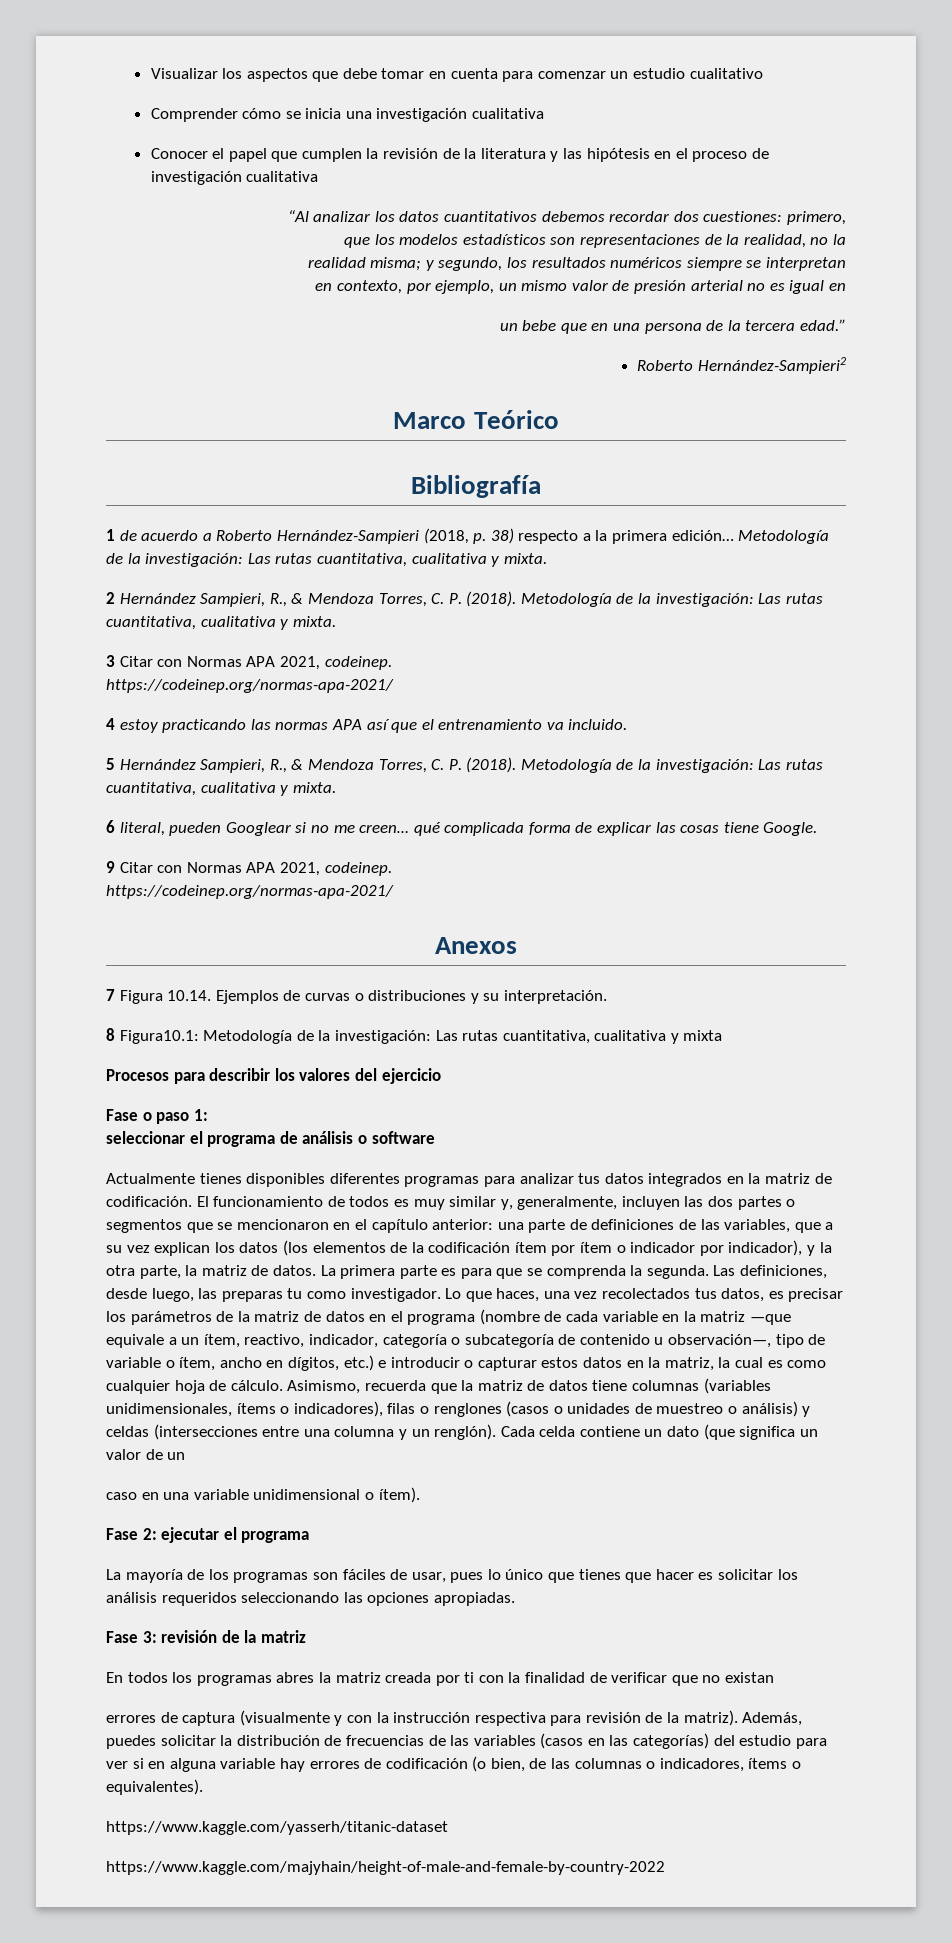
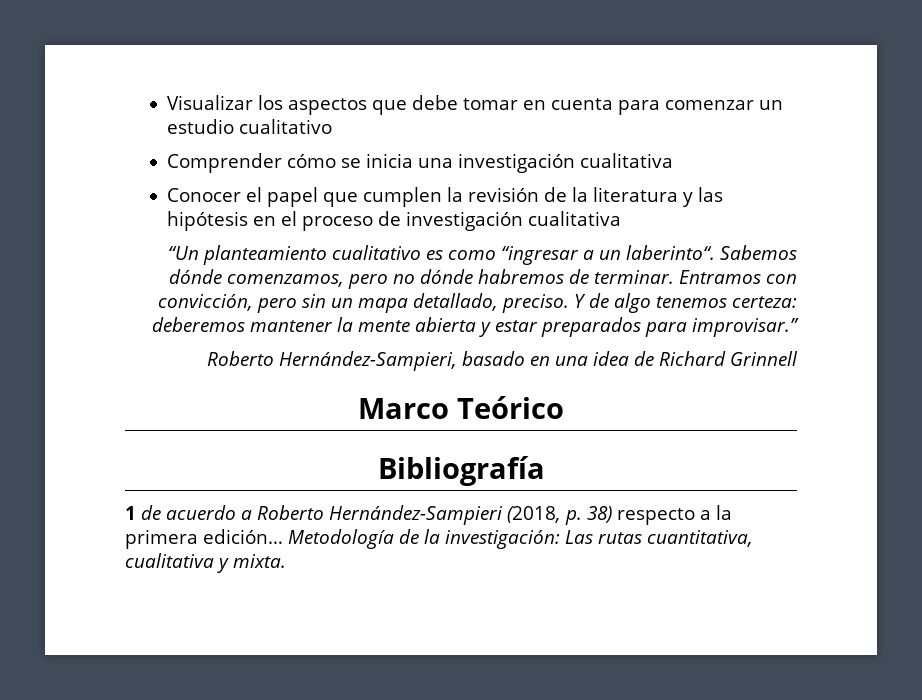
[287,210,846,225] [344,234,846,248] [307,257,846,271] [315,280,846,294] [499,319,847,334] [637,357,846,374] “Al analizar los datos cuantitativos debemos recordar dos cuestiones: primero, // que los modelos estadísticos son representaciones de la realidad, no la // realidad misma; y segundo, los resultados numéricos siempre se interpretan // en contexto, por ejemplo, un mismo valor de presión arterial no es igual en // un bebe que en una persona de la tercera edad.” // Roberto Hernández-Sampieri2 -> [168,245,797,265] [169,269,797,289] [158,293,797,313] [152,317,799,337] [207,351,798,371] “Un planteamiento cualitativo es como “ingresar a un laberinto“. Sabemos dónde comenzamos, pero no dónde habremos de terminar. Entramos con convicción, pero sin un mapa detallado, preciso. Y de algo tenemos certeza: deberemos mantener la mente abierta y estar preparados para improvisar.” // Roberto Hernández-Sampieri, basado en una idea de Richard Grinnell
[106,591,823,607] [106,616,336,630] [106,655,392,670] [106,679,394,693] [106,718,628,733] [106,757,823,773] [106,782,336,796] [106,820,818,836] [106,861,392,876] [106,885,394,899] [435,937,517,954] [106,989,607,1004] [106,1028,723,1044] [106,1068,441,1084] [106,1109,208,1124] [106,1131,435,1147] [106,1173,832,1187] [106,1196,796,1210] [106,1219,834,1233] [106,1240,832,1256] [106,1265,828,1279] [106,1288,844,1302] [106,1309,792,1325] [106,1334,826,1348] [106,1355,827,1371] [106,1378,771,1394] [106,1401,811,1417] [106,1424,818,1440] [106,1449,186,1460] [106,1487,420,1503] [106,1527,310,1543] [106,1569,798,1583] [106,1592,515,1606] [106,1630,306,1643] [106,1672,775,1686] [106,1710,803,1726] [106,1733,827,1749] [106,1756,802,1772] [106,1779,203,1795] [106,1821,448,1835] [106,1861,665,1875] // 2 Hernández Sampieri, R., & Mendoza Torres, C. P. (2018). Metodología de la investigación: Las rutas cuantitativa, cualitativa y mixta. // 3 Citar con Normas APA 2021, codeinep. // https://codeinep.org/normas-apa-2021/ // 4 estoy practicando las normas APA así que el entrenamiento va incluido. // 5 Hernández Sampieri, R., & Mendoza Torres, C. P. (2018). Metodología de la investigación: Las rutas cuantitativa, cualitativa y mixta. // 6 literal, pueden Googlear si no me creen… qué complicada forma de explicar las cosas tiene Google. // 9 Citar con Normas APA 2021, codeinep. // https://codeinep.org/normas-apa-2021/ // Anexos // 7 Figura 10.14. Ejemplos de curvas o distribuciones y su interpretación. // 8 Figura10.1: Metodología de la investigación: Las rutas cuantitativa, cualitativa y mixta // Procesos para describir los valores del ejercicio // Fase o paso 1: // seleccionar el programa de análisis o software // Actualmente tienes disponibles diferentes programas para analizar tus datos integrados en la matriz de codificación. El funcionamiento de todos es muy similar y, generalmente, incluyen las dos partes o segmentos que se mencionaron en el capítulo anterior: una parte de definiciones de las variables, que a su vez explican los datos (los elementos de la codificación ítem por ítem o indicador por indicador), y la otra parte, la matriz de datos. La primera parte es para que se comprenda la segunda. Las definiciones, desde luego, las preparas tu como investigador. Lo que haces, una vez recolectados tus datos, es precisar los parámetros de la matriz de datos en el programa (nombre de cada variable en la matriz —que equivale a un ítem, reactivo, indicador, categoría o subcategoría de contenido u observación—, tipo de variable o ítem, ancho en dígitos, etc.) e introducir o capturar estos datos en la matriz, la cual es como cualquier hoja de cálculo. Asimismo, recuerda que la matriz de datos tiene columnas (variables unidimensionales, ítems o indicadores), filas o renglones (casos o unidades de muestreo o análisis) y celdas (intersecciones entre una columna y un renglón). Cada celda contiene un dato (que significa un valor de un // caso en una variable unidimensional o ítem). // Fase 2: ejecutar el programa // La mayoría de los programas son fáciles de usar, pues lo único que tienes que hacer es solicitar los análisis requeridos seleccionando las opciones apropiadas. // Fase 3: revisión de la matriz // En todos los programas abres la matriz creada por ti con la finalidad de verificar que no existan // errores de captura (visualmente y con la instrucción respectiva para revisión de la matriz). Además, puedes solicitar la distribución de frecuencias de las variables (casos en las categorías) del estudio para ver si en alguna variable hay errores de codificación (o bien, de las columnas o indicadores, ítems o equivalentes). // https://www.kaggle.com/yasserh/titanic-dataset // https://www.kaggle.com/majyhain/height-of-male-and-female-by-country-2022 -> (286, 561) none

